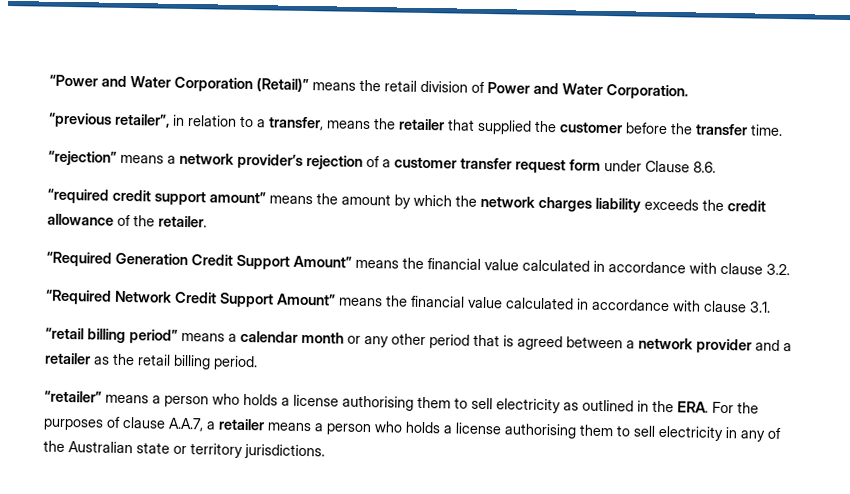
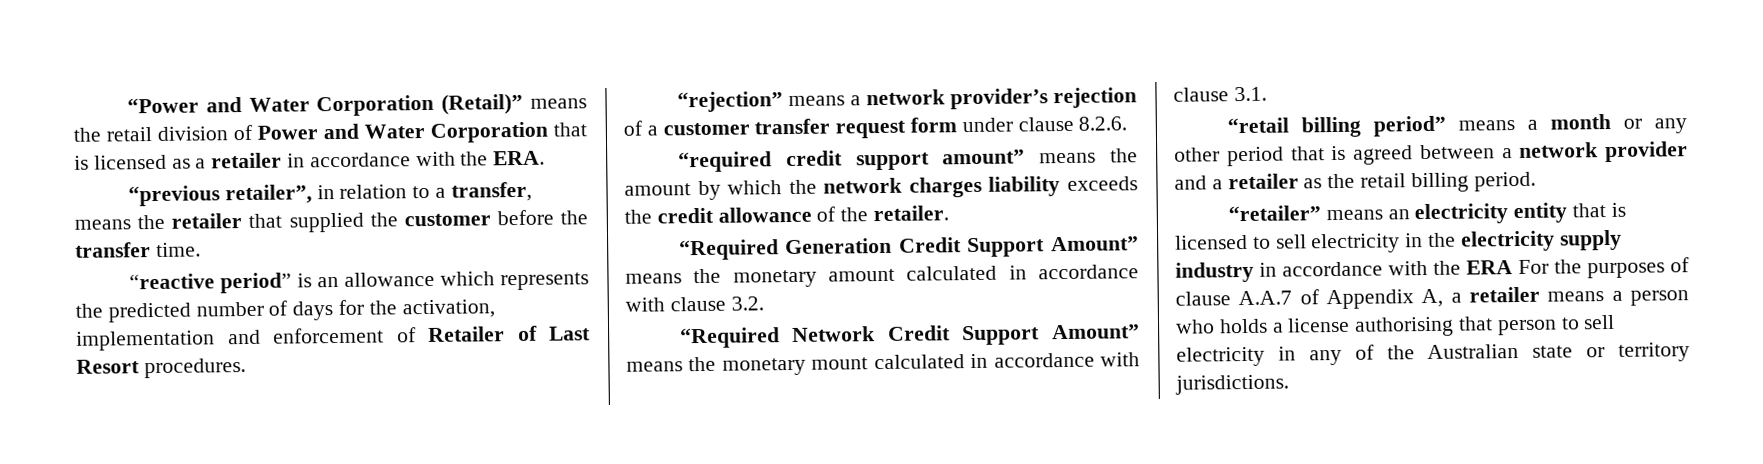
[606,84,688,100] Corporation. -> [430,121,587,143] [74,150,546,170] Corporation that is licensed as a retailer in accordance with the ERA.
(783, 130) none -> [128,271,589,294] [75,299,495,323] [76,325,591,351] [76,358,246,379] // “reactive period” is an allowance which represents the predicted number of days for the activation, implementation and enforcement of Retailer of Last Resort procedures.
[645,160,716,173] Clause 8.6. -> [1017,116,1128,132] clause 8.2.6.
[427,258,519,271] financial value -> [732,268,895,288] monetary amount
[410,295,503,309] financial value -> [721,357,869,376] monetary mount
[240,330,298,343] calendar -> (1538, 124) none
[152,393,709,414] a person who holds a license authorising them to sell electricity as outlined in the ERA. -> [1387,202,1626,225] [1175,229,1622,254] [1175,260,1513,283] an electricity entity that is licensed to sell electricity in the electricity supply industry in accordance with the ERA
[168,417,204,432] A.A.7, -> [1238,288,1444,310] A.A.7 of Appendix A,
[579,424,614,437] them -> [1458,316,1557,336] that person

